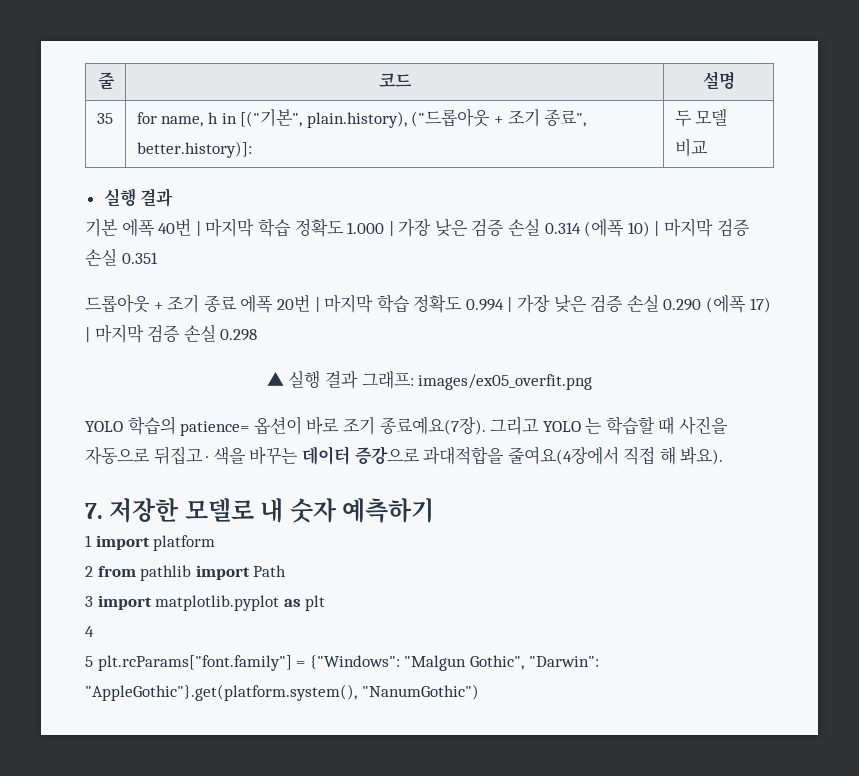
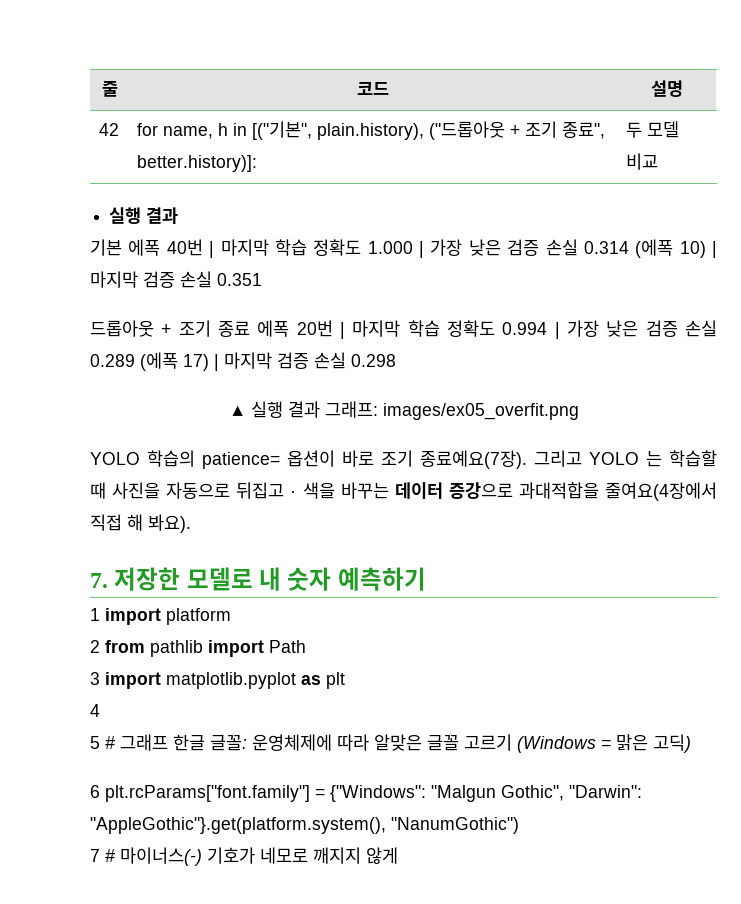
[96,113,113,124] 35 -> [98,123,119,136] 42
[663,299,702,311] 0.290 -> [90,354,135,367] 0.289
(93, 661) none -> [105,734,691,753] [90,785,100,798] # 그래프 한글 글꼴: 운영체제에 따라 알맞은 글꼴 고르기 (Windows = 맑은 고딕) // 6
(479, 692) none -> [90,847,398,866] // 7 # 마이너스(-) 기호가 네모로 깨지지 않게

